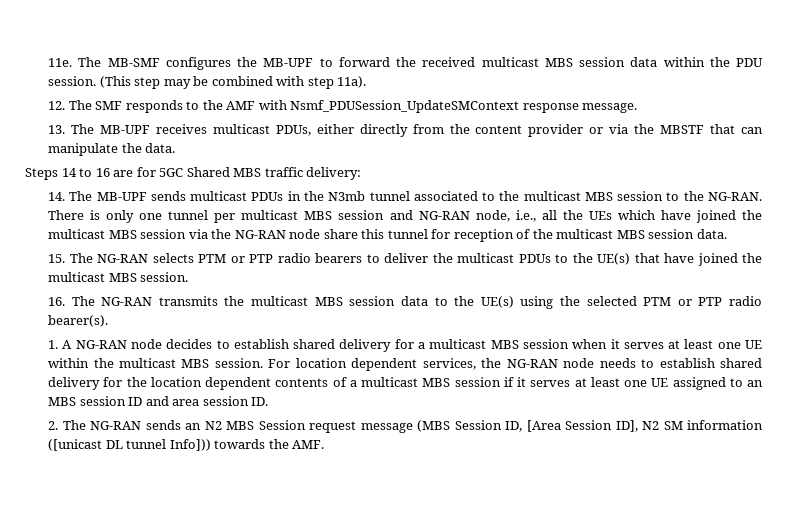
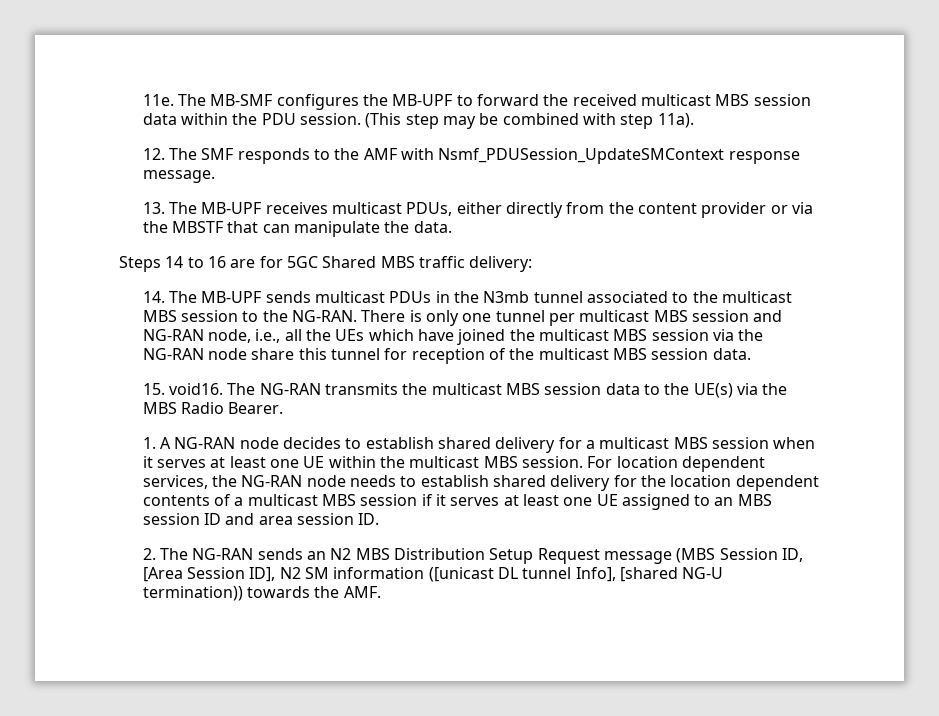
[69,253,762,266] [48,272,189,282] [48,297,66,306] The NG-RAN selects PTM or PTP radio bearers to deliver the multicast PDUs to the UE(s) that have joined the multicast MBS session. // 16. -> [169,383,224,395] void16.
[520,296,763,309] [48,315,109,327] using the selected PTM or PTP radio bearer(s). -> [736,383,788,395] [142,402,284,414] via the MBS Radio Bearer.
[258,420,357,433] Session request -> [393,548,600,564] Distribution Setup Request
[169,439,211,451] Info])) -> [575,567,724,582] [142,586,243,601] Info], [shared NG-U termination))

